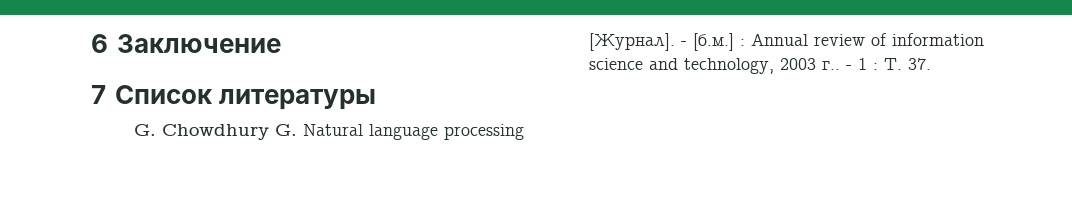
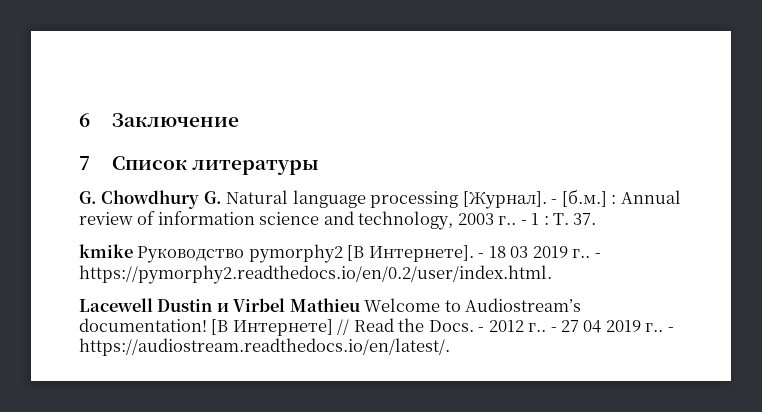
(931, 64) none -> [79,244,601,263] [79,265,552,284] [79,298,582,312] [79,318,674,336] [79,338,450,356] // kmike Руководство pymorphy2 [В Интернете]. - 18 03 2019 г.. - https://pymorphy2.readthedocs.io/en/0.2/user/index.html. // Lacewell Dustin и Virbel Mathieu Welcome to Audiostream’s documentation! [В Интернете] // Read the Docs. - 2012 г.. - 27 04 2019 г.. - https://audiostream.readthedocs.io/en/latest/.

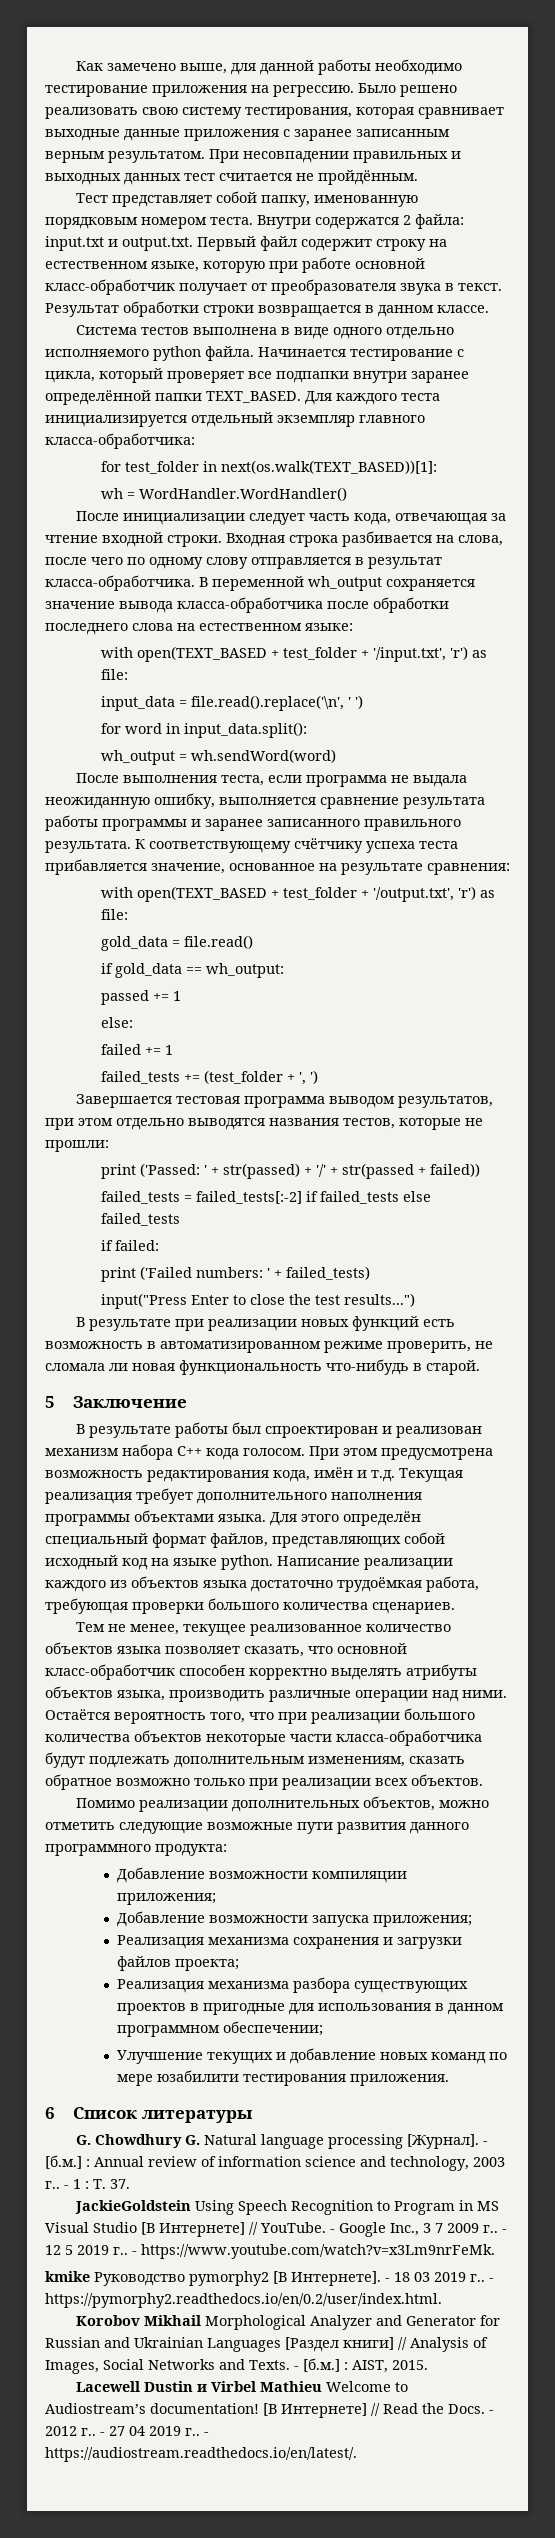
[79,113,239,127] [79,156,90,170] 6 Заключение // 7 -> [75,59,462,75] [45,83,457,97] [45,107,504,119] [45,129,450,141] [45,149,461,163] [45,170,418,185] [75,191,418,207] [45,214,464,229] [45,236,447,251] [45,257,425,273] [45,279,502,295] [45,301,489,317] [75,325,454,339] [45,346,464,361] [45,368,469,383] [45,390,440,405] [45,412,425,427] [45,433,195,449] [101,460,438,474] [101,487,348,501] [75,511,506,525] [45,531,503,547] [45,557,442,569] [45,575,475,591] [45,597,449,613] [45,623,353,635] [101,646,488,662] [101,669,129,680] [101,695,364,711] [101,722,308,738] [101,749,337,765] [75,773,467,787] [45,793,485,809] [45,815,461,831] [45,838,458,853] [45,859,510,875] [101,886,496,902] [101,909,129,920] [101,935,254,951] [101,963,285,978] [101,990,182,1005] [101,1017,134,1028] [101,1044,174,1055] [101,1070,319,1085] [75,1094,493,1108] [45,1118,483,1130] [45,1140,109,1152] [101,1163,481,1179] [101,1191,432,1204] [101,1213,181,1226] [101,1240,160,1251] [101,1266,371,1282] [101,1293,416,1309] [75,1316,455,1331] [45,1341,493,1353] [45,1359,480,1375] [45,1396,188,1408] [75,1422,482,1438] [45,1444,493,1460] [45,1467,463,1482] [45,1488,422,1504] [45,1510,421,1526] [45,1532,445,1548] [45,1555,453,1570] [45,1576,479,1592] [45,1598,455,1614] [75,1622,451,1636] [45,1642,407,1657] [45,1664,477,1680] [45,1686,507,1702] [45,1708,475,1724] [45,1730,482,1746] [45,1752,465,1768] [45,1774,483,1790] [75,1796,489,1812] [45,1822,469,1834] [45,1844,227,1856] [117,1867,408,1883] [117,1893,217,1905] [117,1911,473,1927] [117,1935,463,1949] [117,1956,240,1971] [117,1977,469,1993] [117,2003,505,2015] [117,2021,324,2037] [117,2048,508,2064] [117,2070,450,2086] [45,2107,55,2119] Как замечено выше, для данной работы необходимо тестирование приложения на регрессию. Было решено реализовать свою систему тестирования, которая сравнивает выходные данные приложения с заранее записанным верным результатом. При несовпадении правильных и выходных данных тест считается не пройдённым. // Тест представляет собой папку, именованную порядковым номером теста. Внутри содержатся 2 файла: input.txt и output.txt. Первый файл содержит строку на естественном языке, которую при работе основной класс-обработчик получает от преобразователя звука в текст. Результат обработки строки возвращается в данном классе. // Система тестов выполнена в виде одного отдельно исполняемого python файла. Начинается тестирование с цикла, который проверяет все подпапки внутри заранее определённой папки TEXT_BASED. Для каждого теста инициализируется отдельный экземпляр главного класса-обработчика: // for test_folder in next(os.walk(TEXT_BASED))[1]: // wh = WordHandler.WordHandler() // После инициализации следует часть кода, отвечающая за чтение входной строки. Входная строка разбивается на слова, после чего по одному слову отправляется в результат класса-обработчика. В переменной wh_output сохраняется значение вывода класса-обработчика после обработки последнего слова на естественном языке: // with open(TEXT_BASED + test_folder + '/input.txt', 'r') as file: // input_data = file.read().replace('\n', ' ') // for word in input_data.split(): // wh_output = wh.sendWord(word) // После выполнения теста, если программа не выдала неожиданную ошибку, выполняется сравнение результата работы программы и заранее записанного правильного результата. К соответствующему счётчику успеха теста прибавляется значение, основанное на результате сравнения: // with open(TEXT_BASED + test_folder + '/output.txt', 'r') as file: // gold_data = file.read() // if gold_data == wh_output: // passed += 1 // else: // failed += 1 // failed_tests += (test_folder + ', ') // Завершается тестовая программа выводом результатов, при этом отдельно выводятся названия тестов, которые не прошли: // print ('Passed: ' + str(passed) + '/' + str(passed + failed)) // failed_tests = failed_tests[:-2] if failed_tests else failed_tests // if failed: // print ('Failed numbers: ' + failed_tests) // input("Press Enter to close the test results...") // В результате при реализации новых функций есть возможность в автоматизированном режиме проверить, не сломала ли новая функциональность что-нибудь в старой. // 5 Заключение // В результате работы был спроектирован и реализован механизм набора C++ кода голосом. При этом предусмотрена возможность редактирования кода, имён и т.д. Текущая реализация требует дополнительного наполнения программы объектами языка. Для этого определён специальный формат файлов, представляющих собой исходный код на языке python. Написание реализации каждого из объектов языка достаточно трудоёмкая работа, требующая проверки большого количества сценариев. // Тем не менее, текущее реализованное количество объектов языка позволяет сказать, что основной класс-обработчик способен корректно выделять атрибуты объектов языка, производить различные операции над ними. Остаётся вероятность того, что при реализации большого количества объектов некоторые части класса-обработчика будут подлежать дополнительным изменениям, сказать обратное возможно только при реализации всех объектов. // Помимо реализации дополнительных объектов, можно отметить следующие возможные пути развития данного программного продукта: // Добавление возможности компиляции приложения; // Добавление возможности запуска приложения; // Реализация механизма сохранения и загрузки файлов проекта; // Реализация механизма разбора существующих проектов в пригодные для использования в данном программном обеспечении; // Улучшение текущих и добавление новых команд по мере юзабилити тестирования приложения. // 6
(597, 219) none -> [74,2200,499,2215] [45,2222,507,2237] [45,2244,495,2259] // JackieGoldstein Using Speech Recognition to Program in MS Visual Studio [В Интернете] // YouTube. - Google Inc., 3 7 2009 г.. - 12 5 2019 г.. - https://www.youtube.com/watch?v=x3Lm9nrFeMk.
(552, 274) none -> [75,2315,500,2330] [45,2337,488,2352] [45,2358,428,2374] // Korobov Mikhail Morphological Analyzer and Generator for Russian and Ukrainian Languages [Раздел книги] // Analysis of Images, Social Networks and Texts. - [б.м.] : AIST, 2015.

